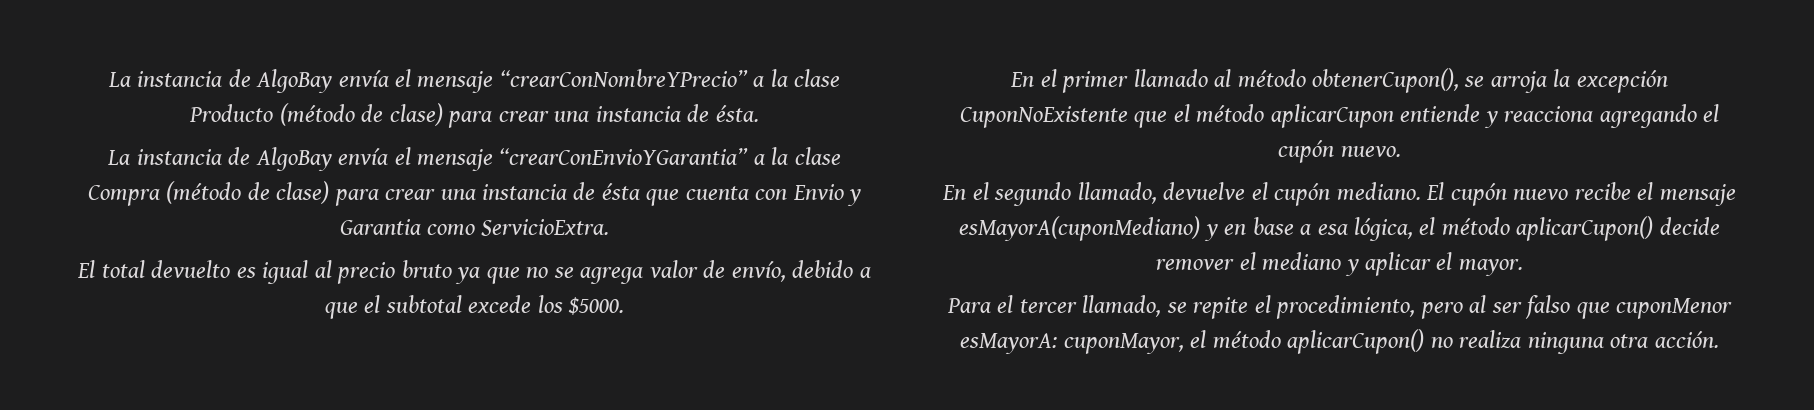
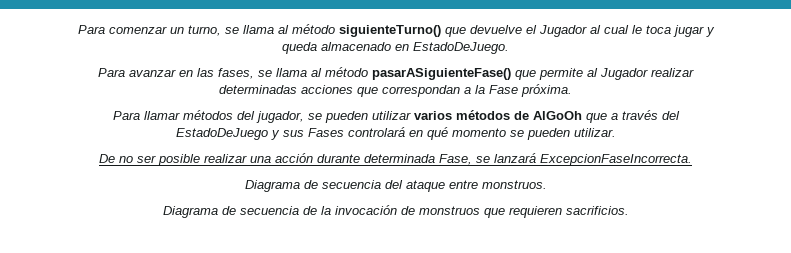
[107,69,841,93] [189,103,759,128] [107,147,841,171] [87,181,862,206] [339,219,610,236] [77,260,871,284] [324,295,625,319] [1010,68,1668,93] [959,104,1720,128] [1278,140,1401,163] [942,182,1736,206] [959,216,1720,241] [1156,252,1523,276] [946,295,1733,319] [960,329,1719,354] La instancia de AlgoBay envía el mensaje “crearConNombreYPrecio” a la clase Producto (método de clase) para crear una instancia de ésta. // La instancia de AlgoBay envía el mensaje “crearConEnvioYGarantia” a la clase Compra (método de clase) para crear una instancia de ésta que cuenta con Envio y Garantia como ServicioExtra. // El total devuelto es igual al precio bruto ya que no se agrega valor de envío, debido a que el subtotal excede los $5000. // En el primer llamado al método obtenerCupon(), se arroja la excepción CuponNoExistente que el método aplicarCupon entiende y reacciona agregando el cupón nuevo. // En el segundo llamado, devuelve el cupón mediano. El cupón nuevo recibe el mensaje esMayorA(cuponMediano) y en base a esa lógica, el método aplicarCupon() decide remover el mediano y aplicar el mayor. // Para el tercer llamado, se repite el procedimiento, pero al ser falso que cuponMenor esMayorA: cuponMayor, el método aplicarCupon() no realiza ninguna otra acción. -> [77,24,715,37] [282,42,509,54] [98,67,694,80] [219,84,572,97] [112,110,680,123] [175,127,616,140] [99,153,692,166] [244,180,547,192] [162,205,629,218] Para comenzar un turno, se llama al método siguienteTurno() que devuelve el Jugador al cual le toca jugar y queda almacenado en EstadoDeJuego. // Para avanzar en las fases, se llama al método pasarASiguienteFase() que permite al Jugador realizar determinadas acciones que correspondan a la Fase próxima. // Para llamar métodos del jugador, se pueden utilizar varios métodos de AlGoOh que a través del EstadoDeJuego y sus Fases controlará en qué momento se pueden utilizar. // De no ser posible realizar una acción durante determinada Fase, se lanzará ExcepcionFaseIncorrecta. // Diagrama de secuencia del ataque entre monstruos. // Diagrama de secuencia de la invocación de monstruos que requieren sacrificios.

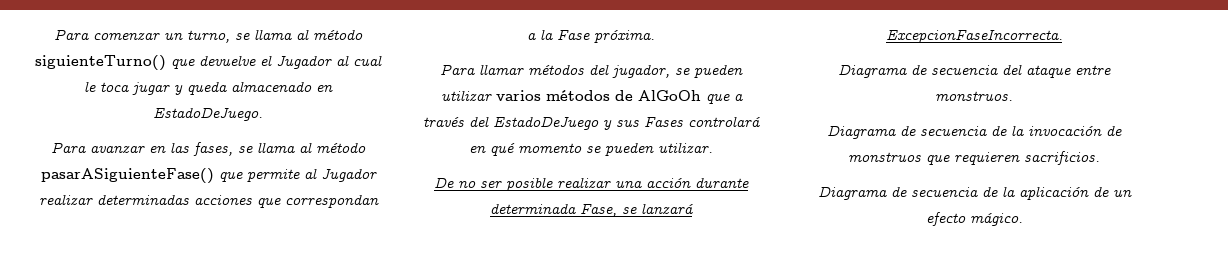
(629, 210) none -> [817,186,1132,200] [925,212,1023,226] // Diagrama de secuencia de la aplicación de un efecto mágico.

